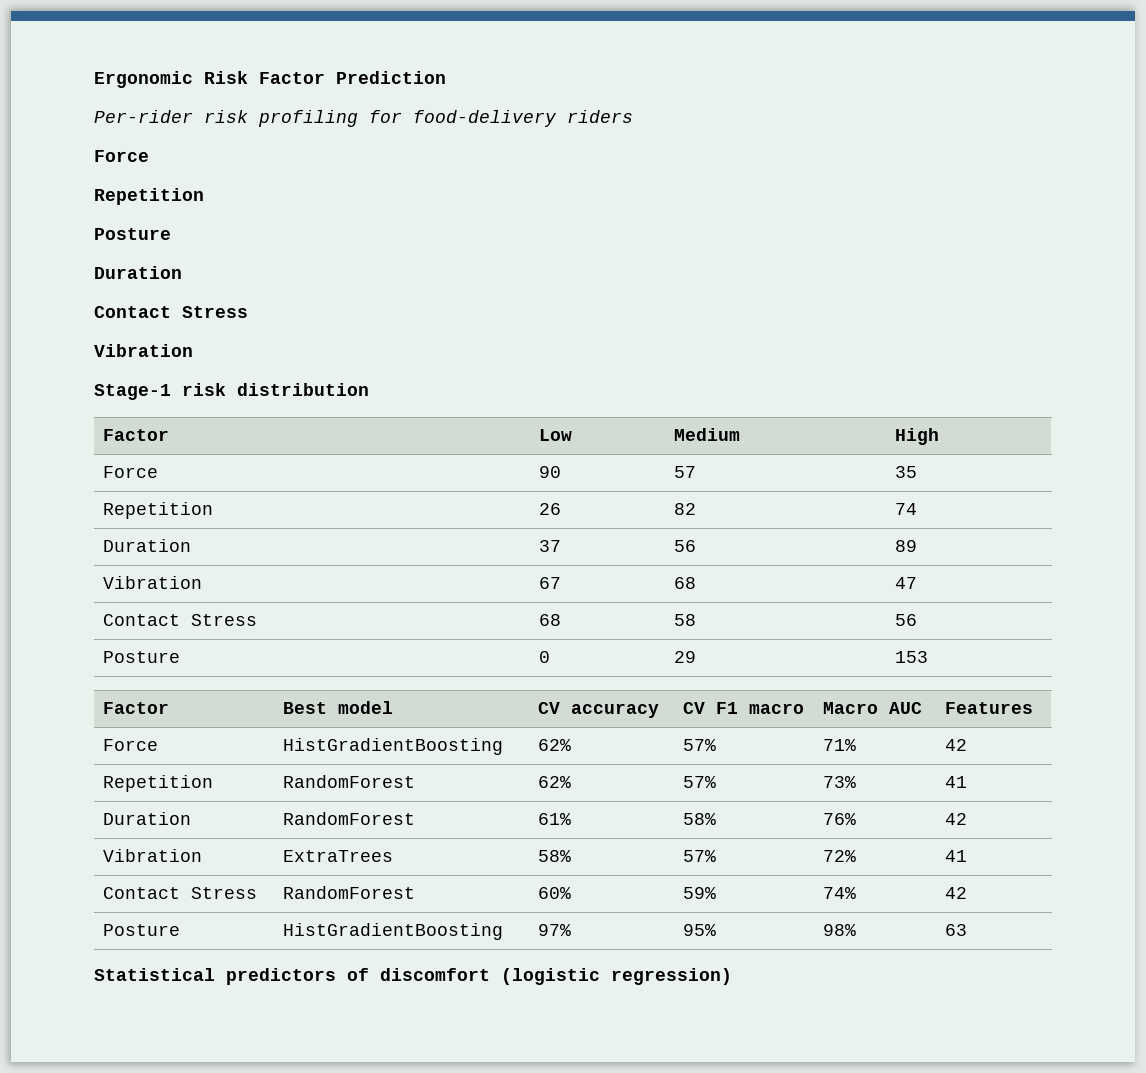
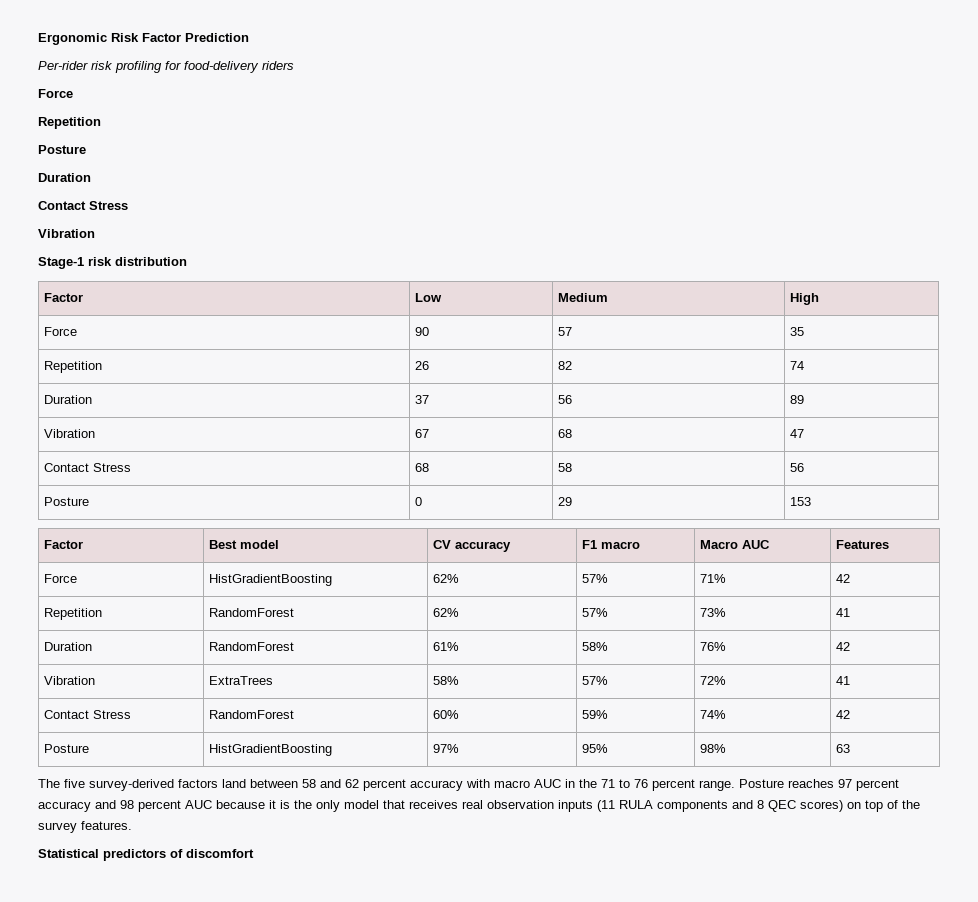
[683,702,706,714] CV -> (511, 546) none
(968, 930) none -> [38,779,899,791] [38,800,920,812] [38,821,132,833] // The five survey-derived factors land between 58 and 62 percent accuracy with macro AUC in the 71 to 76 percent range. Posture reaches 97 percent accuracy and 98 percent AUC because it is the only model that receives real observation inputs (11 RULA components and 8 QEC scores) on top of the survey features.
[501,968,732,985] (logistic regression) -> (254, 853) none

